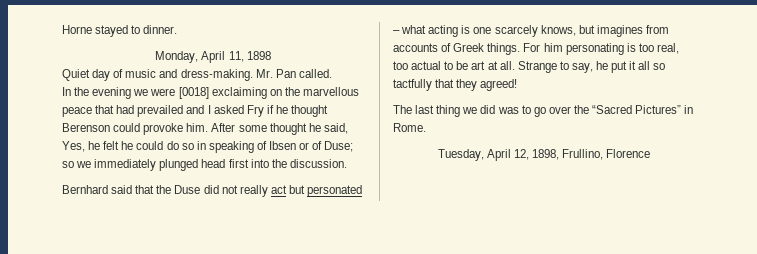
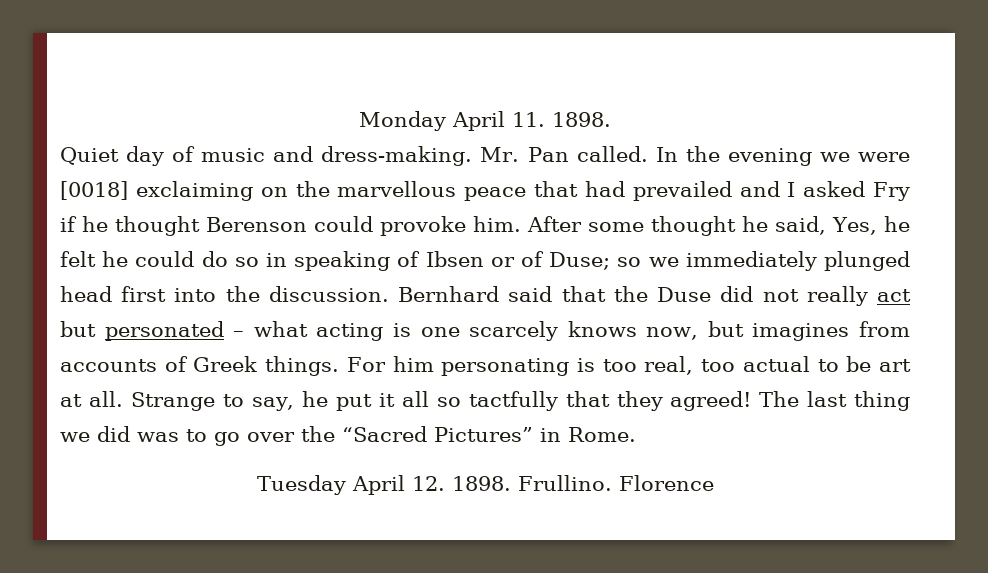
[62,25,178,37] [155,51,271,63] Horne stayed to dinner. // Monday, April 11, 1898 -> [359,111,611,131] Monday April 11. 1898.
(332, 73) // -> (648, 154) none
(347, 163) // -> (389, 294) none
[540,25,576,36] knows, -> [567,321,699,340] knows now,
(518, 85) // -> (752, 401) none
[437,149,604,161] Tuesday, April 12, 1898, Frullino, -> [256,475,612,495] Tuesday April 12. 1898. Frullino.

